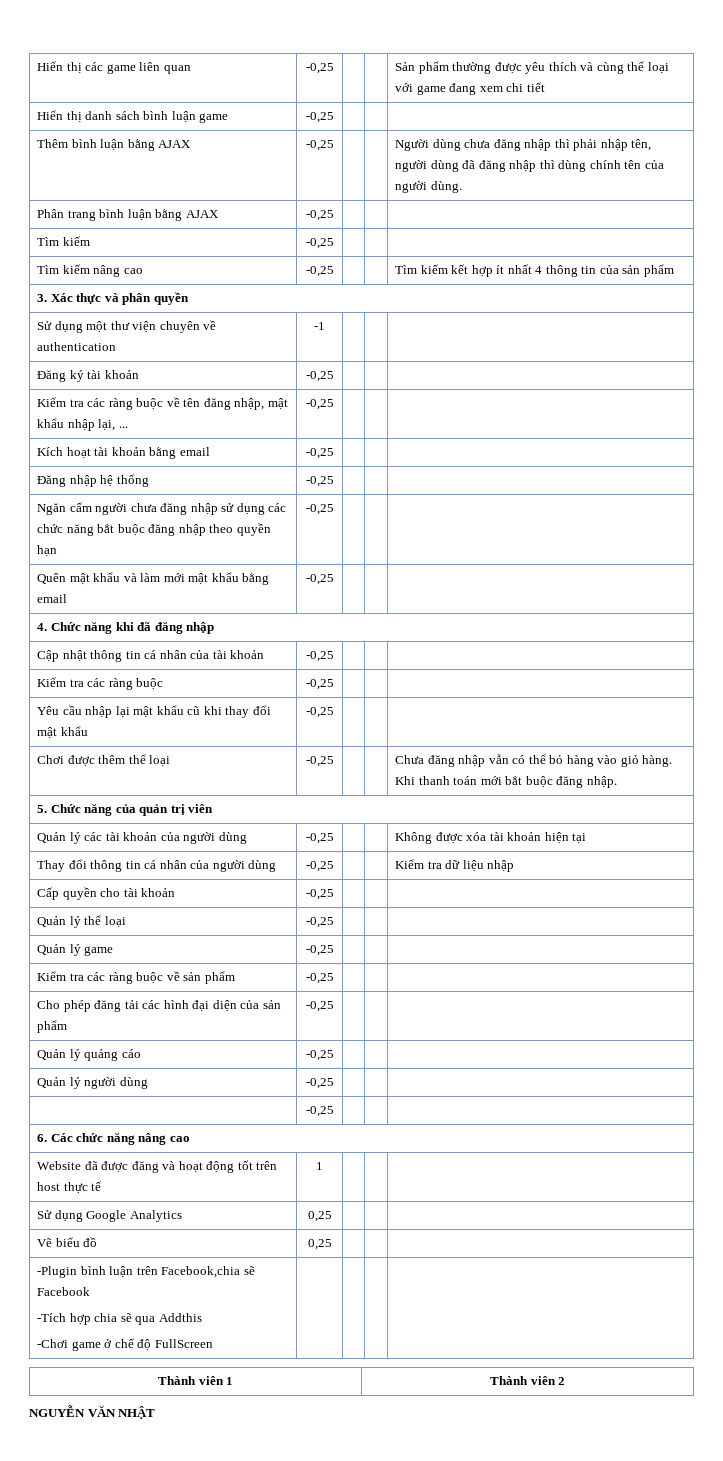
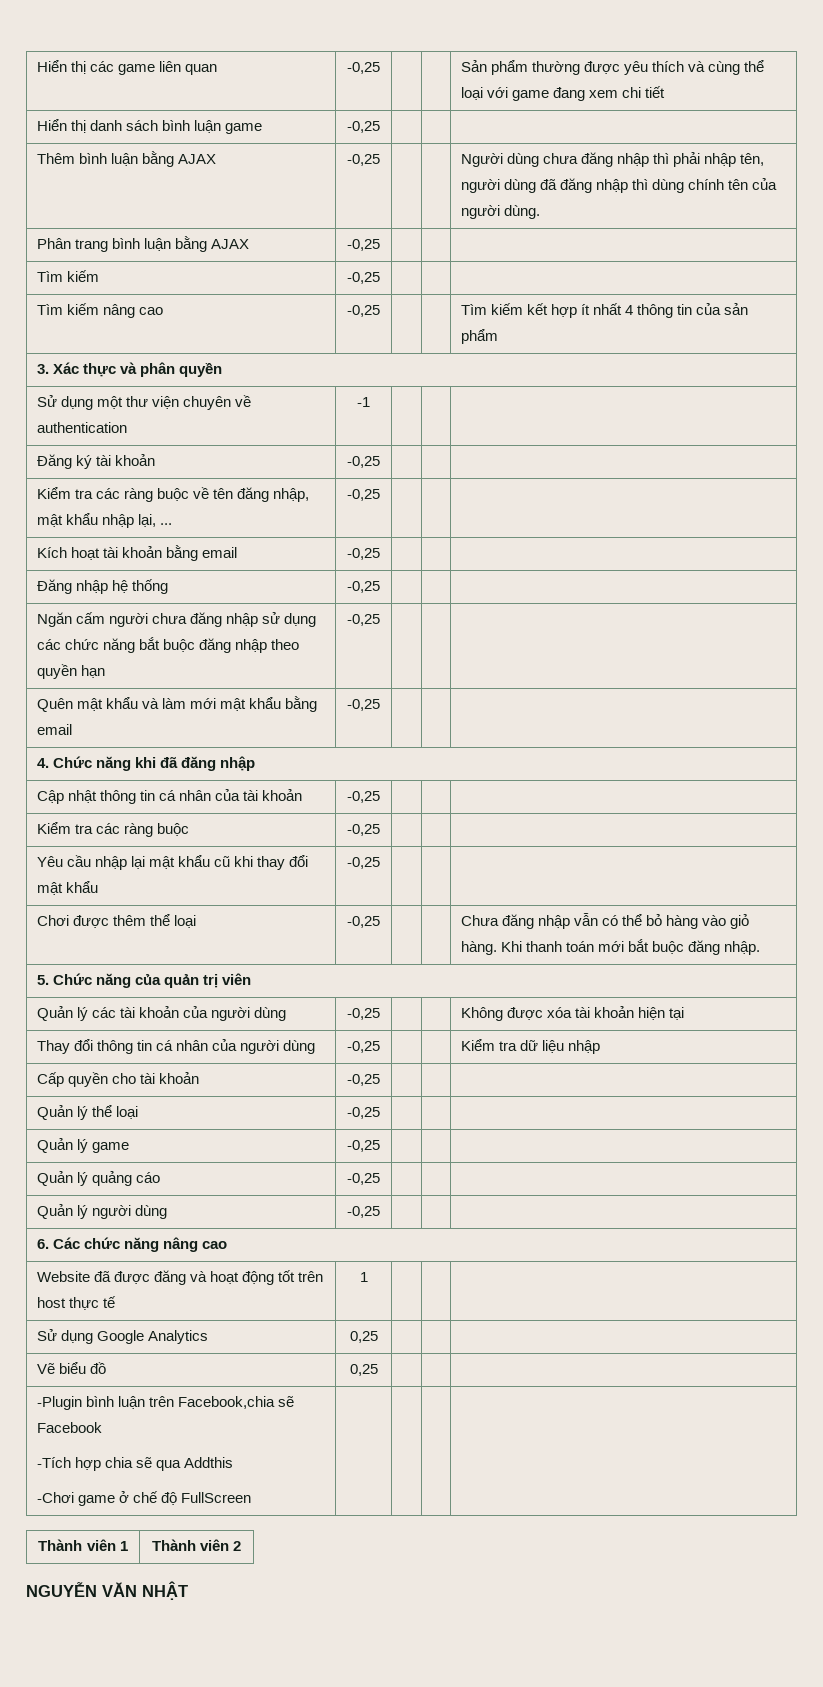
[37,971,235,984] [305,973,334,984] [37,1000,281,1012] [37,1020,68,1033] [305,1001,334,1012] // Kiểm tra các ràng buộc về sản phẩm | -0,25 | | | // Cho phép đăng tải các hình đại diện của sản phẩm | -0,25 | | | -> (380, 1146) none
[305,1106,334,1117] // | -0,25 | | | -> (380, 1212) none

